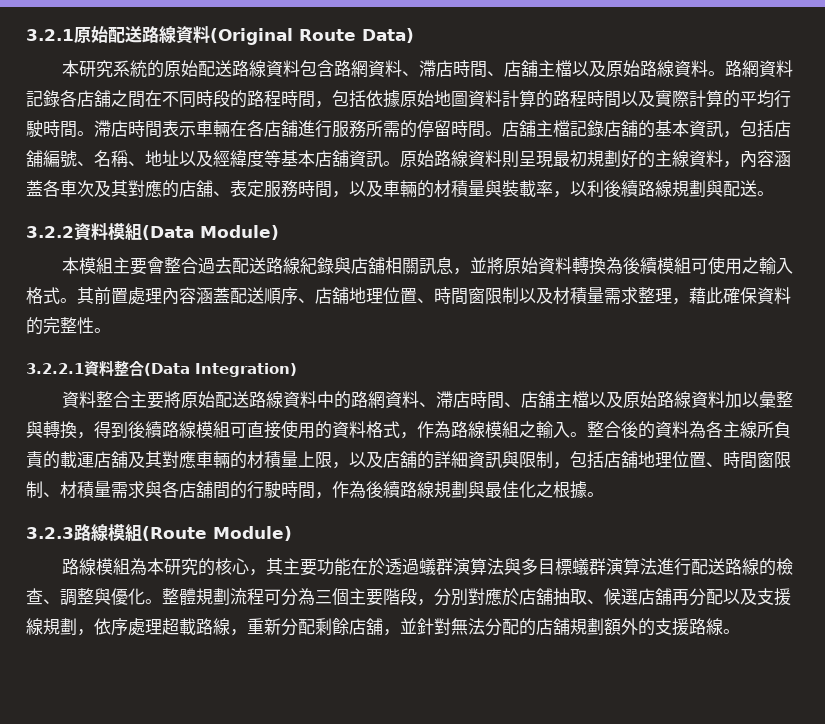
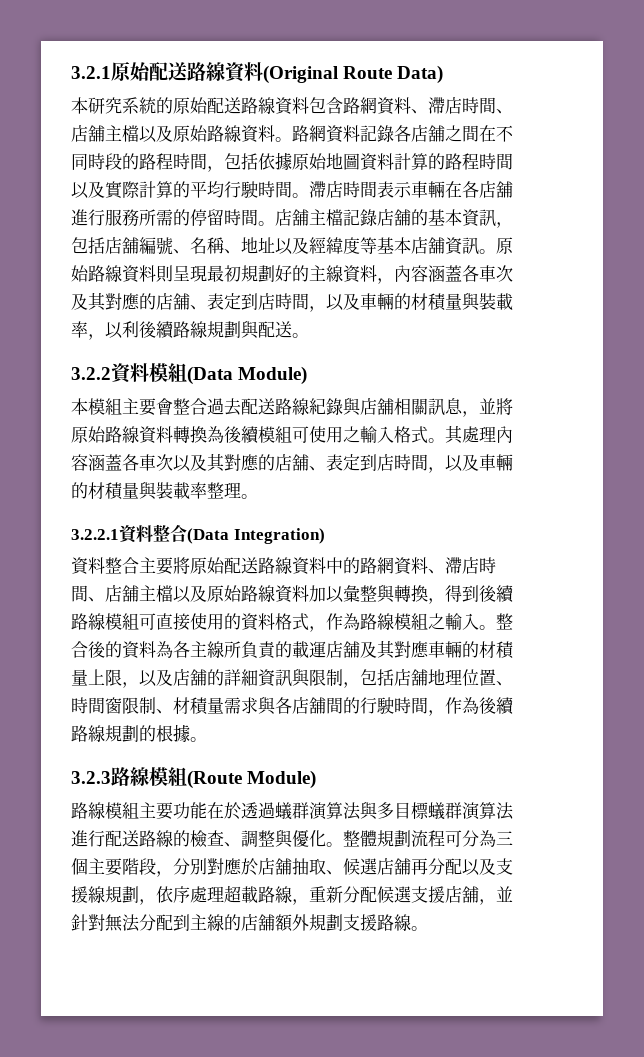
[264,180,298,198] 服務 -> [241,293,275,310] 到店
(539, 265) none -> [105,426,139,443] 路線
[94,287,128,305] 前置 -> (463, 434) none
[230,287,791,305] [26,317,94,335] 配送順序、店舖地理位置、時間窗限制以及材積量需求整理，藉此確保資料的完整性 -> [122,453,513,473] [71,482,241,500] 各車次以及其對應的店舖、表定到店時間，以及車輛的材積量與裝載率整理
[468,481,553,498] 與最佳化之 -> [139,725,156,742] 的
[130,558,284,576] 為本研究的核心，其 -> (139, 810) none
[315,618,349,635] 剩餘 -> [377,886,445,903] 候選支援
[519,618,655,636] 的店舖規劃額外的 -> [173,914,343,932] 到主線的店舖額外規劃

